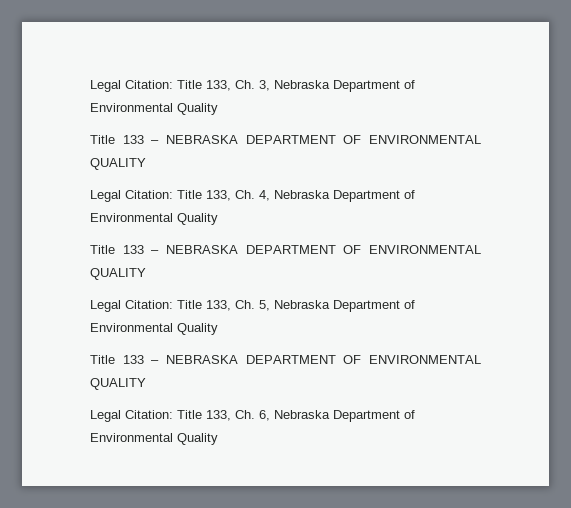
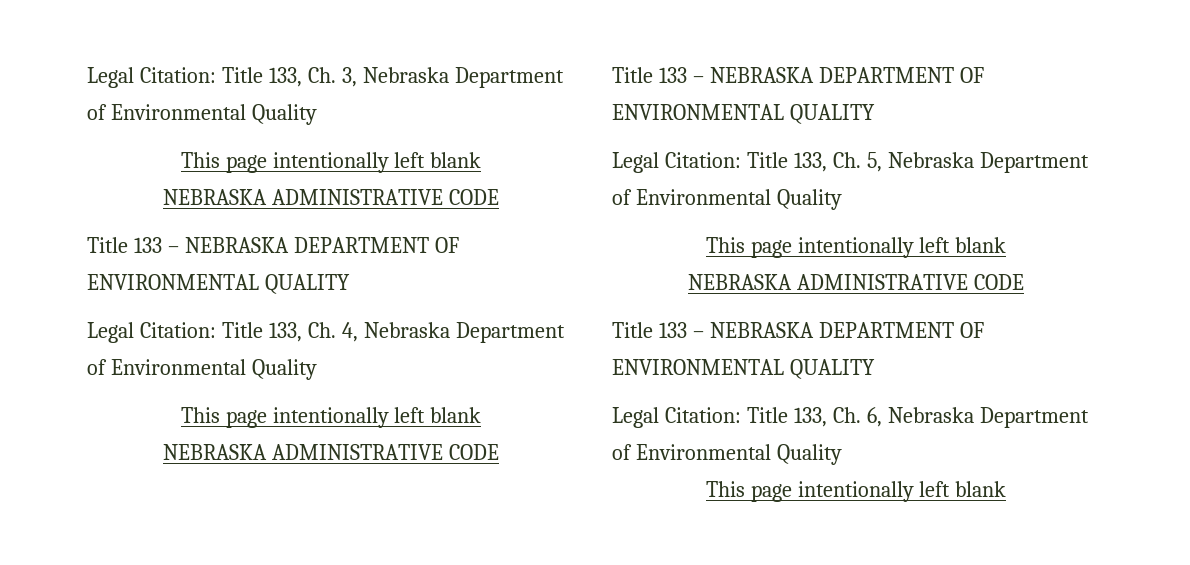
(218, 109) none -> [180,152,482,173] [163,189,499,205] // This page intentionally left blank // NEBRASKA ADMINISTRATIVE CODE
(218, 219) none -> [180,407,482,428] [163,444,499,460] // This page intentionally left blank // NEBRASKA ADMINISTRATIVE CODE
(218, 329) none -> [705,237,1007,258] [688,274,1024,290] // This page intentionally left blank // NEBRASKA ADMINISTRATIVE CODE
(218, 439) none -> [705,481,1007,502] // This page intentionally left blank

